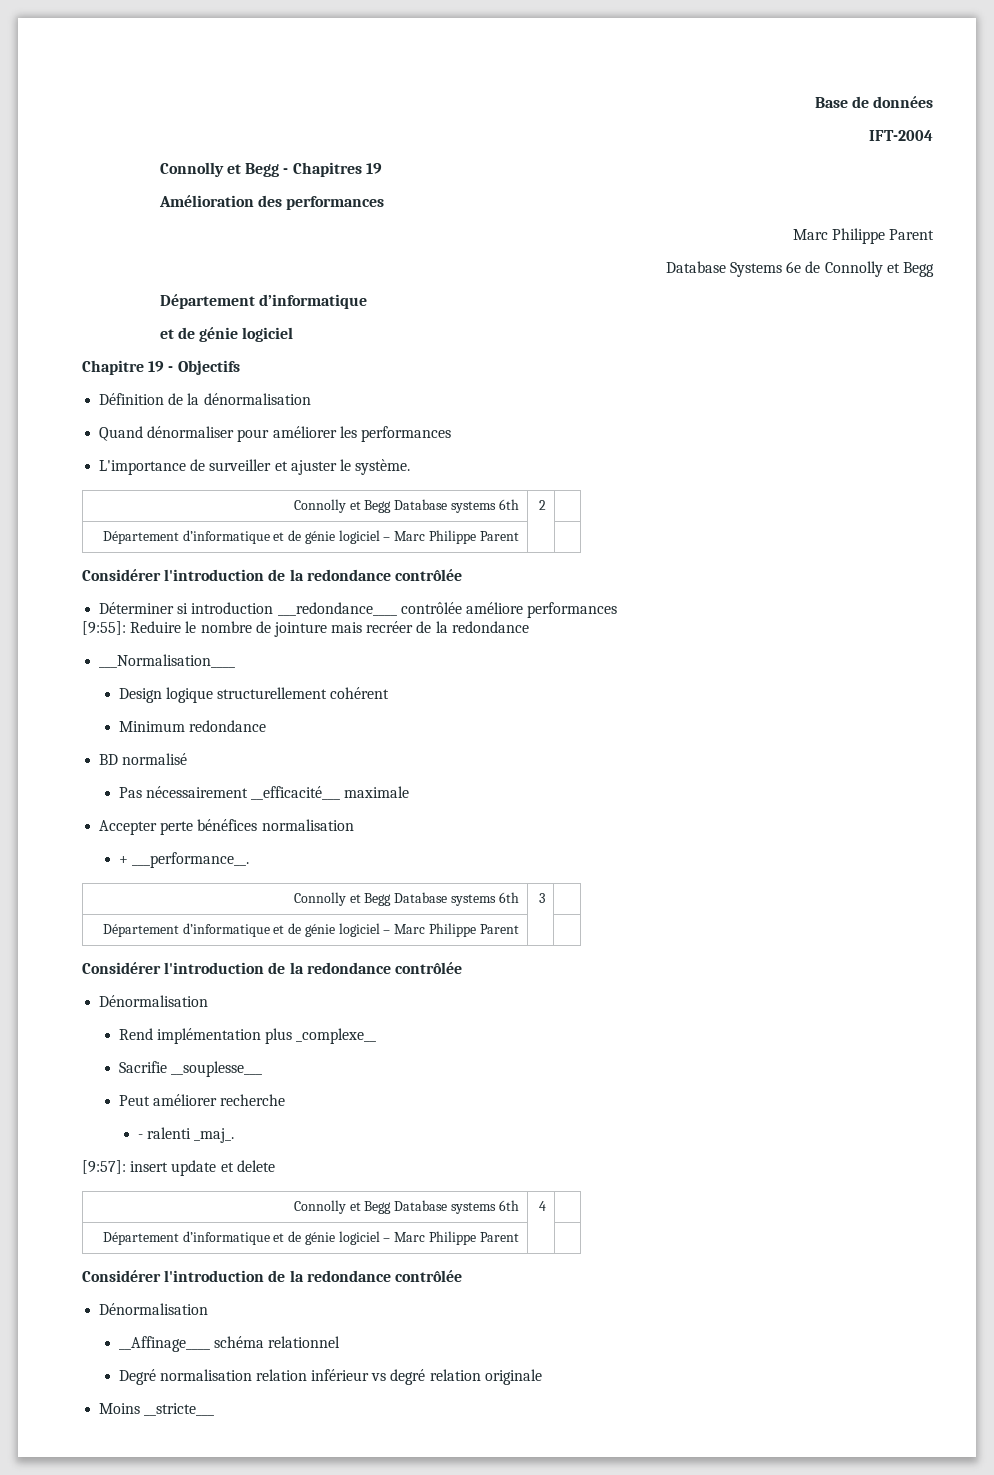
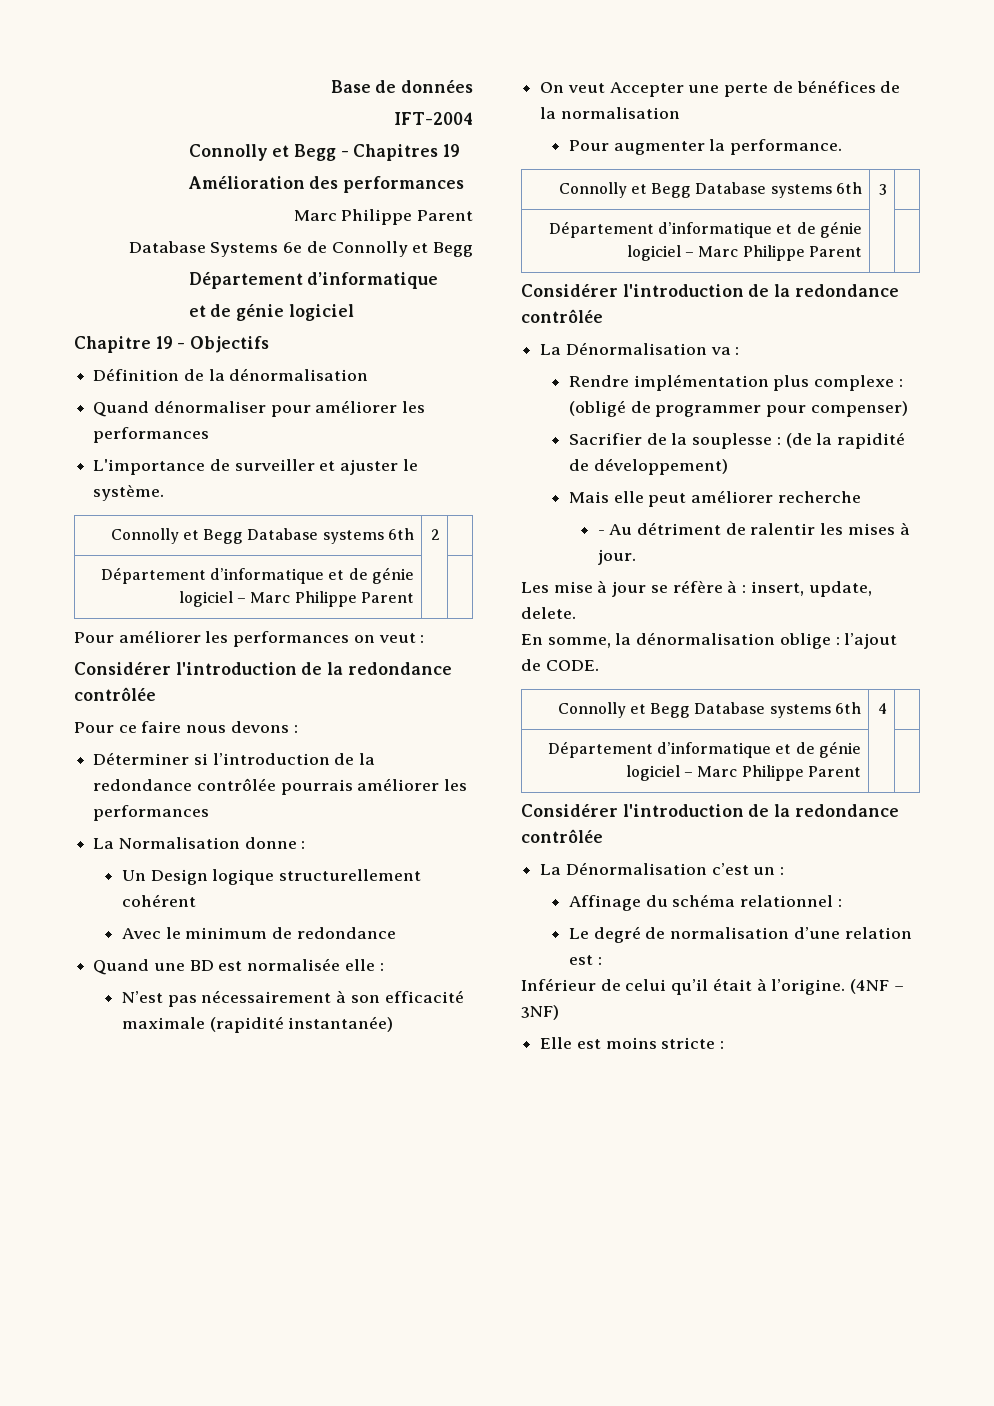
[82,569,462,581] [99,602,618,618] [82,621,529,637] [99,654,236,668] [118,687,390,703] [118,720,266,732] [99,753,188,765] [118,786,410,800] [99,819,354,835] [118,852,249,868] // Considérer l'introduction de la redondance contrôlée // Déterminer si introduction ___redondance____ contrôlée améliore performances // [9:55]: Reduire le nombre de jointure mais recréer de la redondance // ___Normalisation____ // Design logique structurellement cohérent // Minimum redondance // BD normalisé // Pas nécessairement __efficacité___ maximale // Accepter perte bénéfices normalisation // + ___performance__. -> [74,630,425,647] [74,661,452,675] [74,687,156,701] [74,721,298,733] [93,752,376,765] [93,778,468,795] [93,805,210,821] [93,837,306,849] [121,869,422,885] [121,894,196,907] [121,927,396,939] [93,958,384,975] [121,990,464,1007] [121,1016,394,1033] [540,80,901,97] [540,107,680,119] [568,139,843,155] // Pour améliorer les performances on veut : // Considérer l'introduction de la redondance contrôlée // Pour ce faire nous devons : // Déterminer si l’introduction de la redondance contrôlée pourrais améliorer les performances // La Normalisation donne : // Un Design logique structurellement cohérent // Avec le minimum de redondance // Quand une BD est normalisée elle : // N’est pas nécessairement à son efficacité maximale (rapidité instantanée) // On veut Accepter une perte de bénéfices de la normalisation // Pour augmenter la performance.
[99,995,209,1007] [118,1028,377,1044] [118,1061,262,1077] [118,1094,285,1106] [138,1127,235,1143] [82,1160,275,1176] Dénormalisation // Rend implémentation plus _complexe__ // Sacrifie __souplesse___ // Peut améliorer recherche // - ralenti _maj_. // [9:57]: insert update et delete -> [540,342,740,355] [568,374,903,391] [568,400,908,417] [568,432,905,449] [568,458,728,475] [568,490,861,507] [597,522,910,535] [597,549,636,565] [521,580,872,597] [521,607,576,619] [521,632,898,649] [521,659,599,671] La Dénormalisation va : // Rendre implémentation plus complexe : (obligé de programmer pour compenser) // Sacrifier de la souplesse : (de la rapidité de développement) // Mais elle peut améliorer recherche // - Au détriment de ralentir les mises à jour. // Les mise à jour se réfère à : insert, update, delete. // En somme, la dénormalisation oblige : l’ajout de CODE.
[99,1303,209,1315] [118,1336,340,1352] [118,1369,542,1385] [99,1403,215,1416] Dénormalisation // __Affinage____ schéma relationnel // Degré normalisation relation inférieur vs degré relation originale // Moins __stricte___ -> [540,862,785,875] [568,894,842,911] [568,926,912,943] [568,955,602,965] [521,978,904,995] [521,1005,559,1020] [540,1037,725,1049] La Dénormalisation c’est un : // Affinage du schéma relationnel : // Le degré de normalisation d’une relation est : // Inférieur de celui qu’il était à l’origine. (4NF – 3NF) // Elle est moins stricte :

